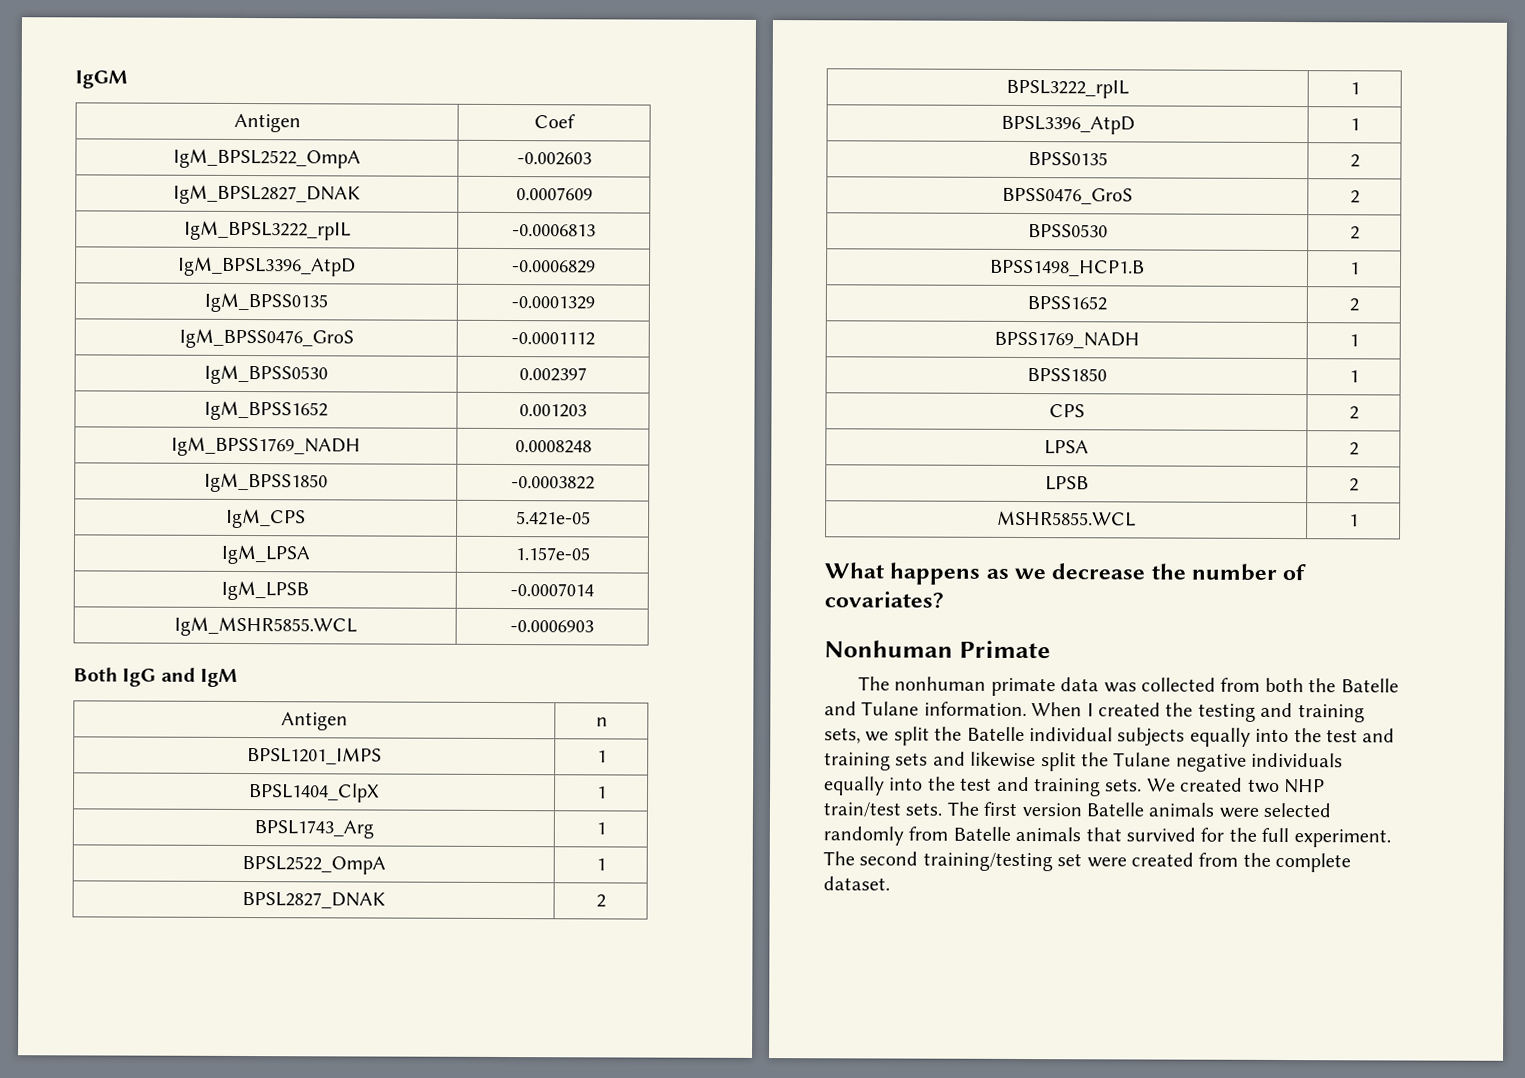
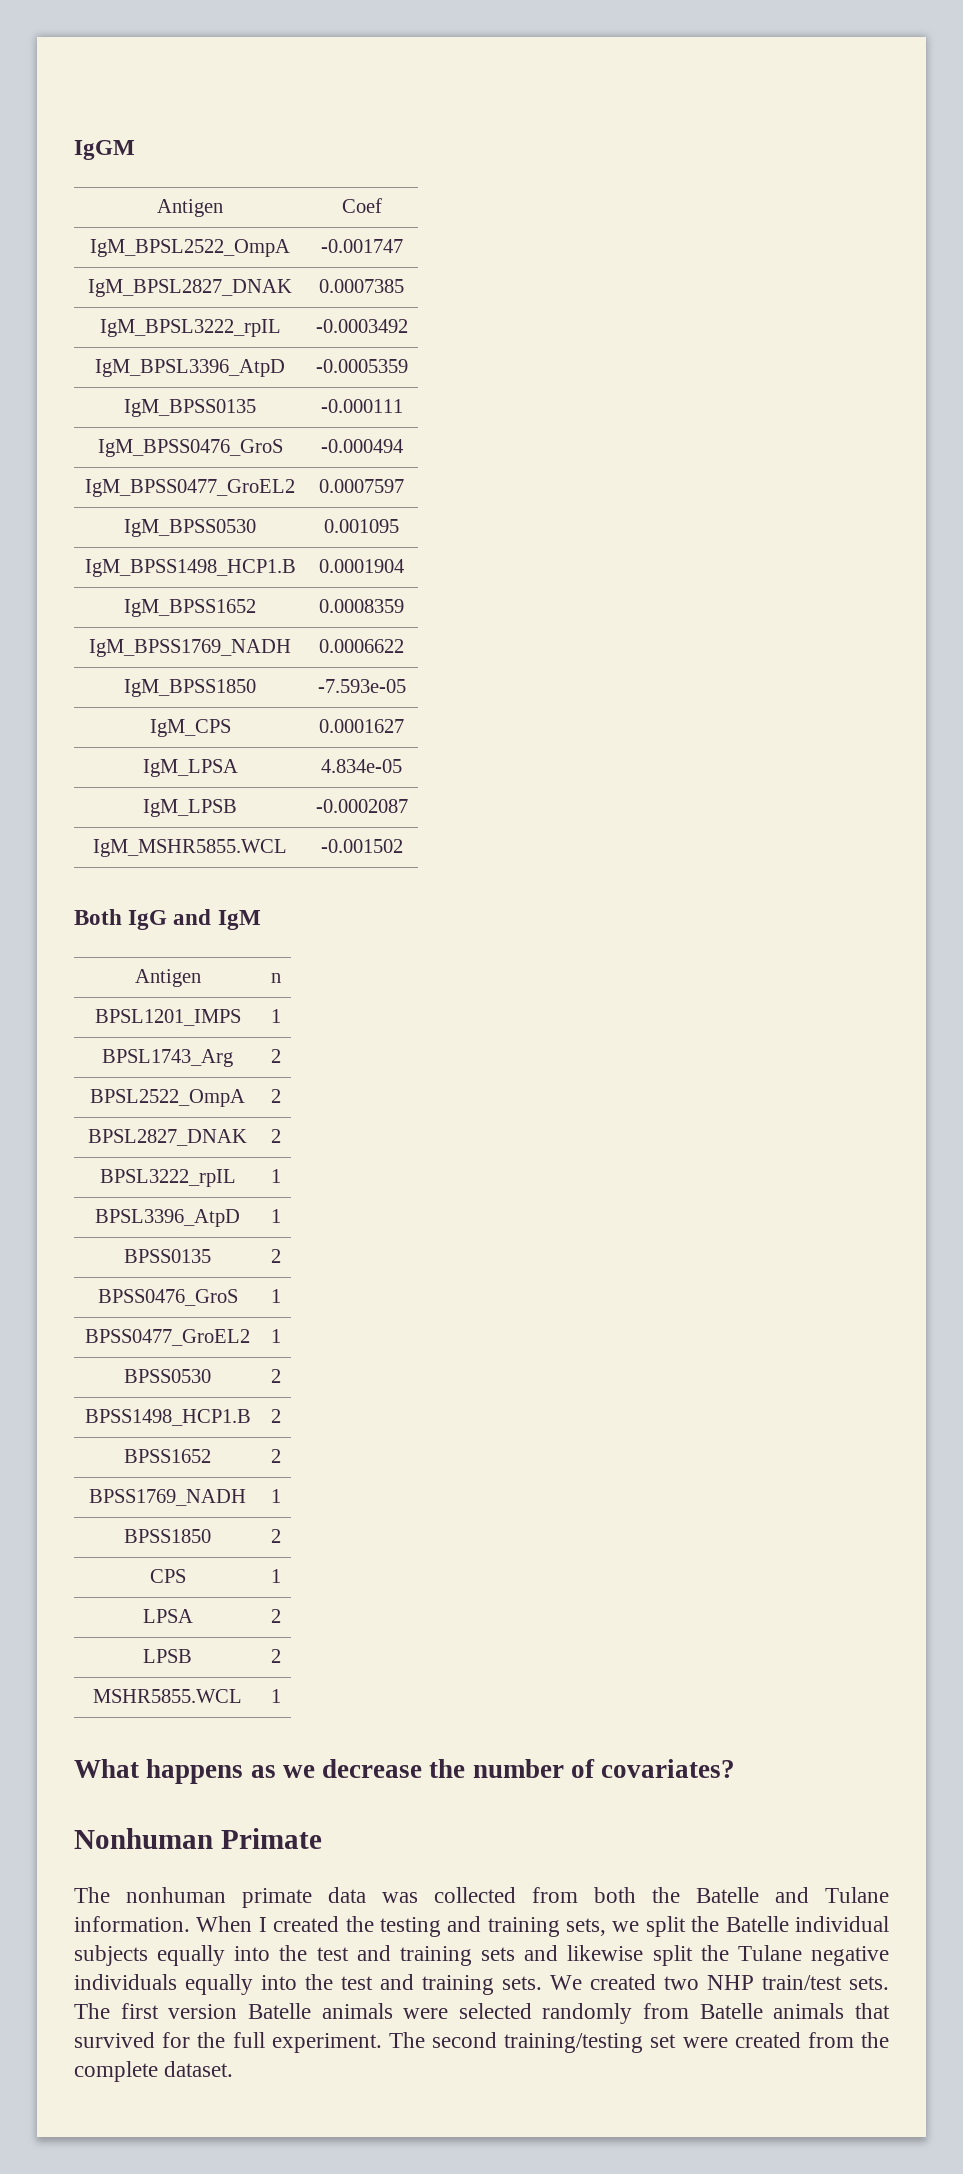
[516,152,592,166] -0.002603 -> [320,239,403,253] -0.001747
[515,187,593,201] 0.0007609 -> [319,279,404,293] 0.0007385
[512,224,596,237] -0.0006813 -> [315,319,408,333] -0.0003492
[512,260,596,274] -0.0006829 -> [315,359,408,373] -0.0005359
[511,296,595,310] -0.0001329 -> [320,399,403,413] -0.000111
[511,332,595,346] [204,364,328,385] [519,367,587,382] -0.0001112 // IgM_BPSS0530 | 0.002397 -> [320,439,403,453] [85,479,295,497] [319,479,404,493] [124,519,256,537] [324,519,399,533] [84,559,296,577] [319,559,404,573] -0.000494 // IgM_BPSS0477_GroEL2 | 0.0007597 // IgM_BPSS0530 | 0.001095 // IgM_BPSS1498_HCP1.B | 0.0001904
[519,404,587,418] 0.001203 -> [319,599,404,613] 0.0008359
[514,440,592,454] 0.0008248 -> [319,639,404,653] 0.0006622
[511,476,595,490] -0.0003822 -> [317,679,406,693] -7.593e-05
[515,511,591,526] 5.421e-05 -> [319,719,404,733] 0.0001627
[514,547,590,561] 1.157e-05 -> [321,759,402,773] 4.834e-05
[510,583,594,597] -0.0007014 -> [315,799,408,813] -0.0002087
[510,620,594,633] -0.0006903 -> [320,839,403,853] -0.001502
[248,783,380,803] [596,786,607,799] // BPSL1404_ClpX | 1 -> (281, 1016) none
[595,822,606,835] 1 -> [270,1049,281,1063] 2
[595,858,606,871] 1 -> [270,1089,281,1103] 2
[1349,190,1360,204] 2 -> [270,1289,281,1303] [85,1329,250,1346] [270,1329,281,1343] 1 // BPSS0477_GroEL2 | 1
[1349,262,1360,275] 1 -> [270,1409,281,1423] 2
[1348,370,1359,383] 1 -> [270,1529,281,1543] 2
[1348,406,1359,420] 2 -> [270,1569,281,1583] 1

